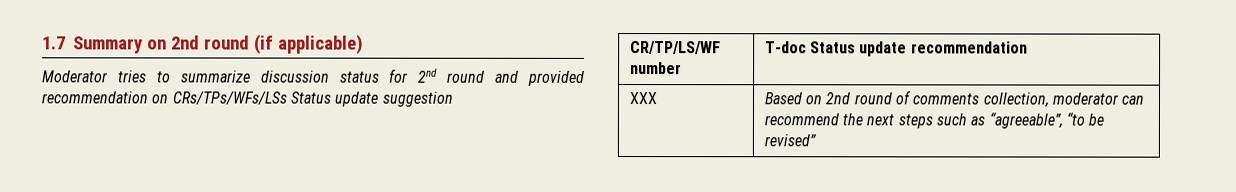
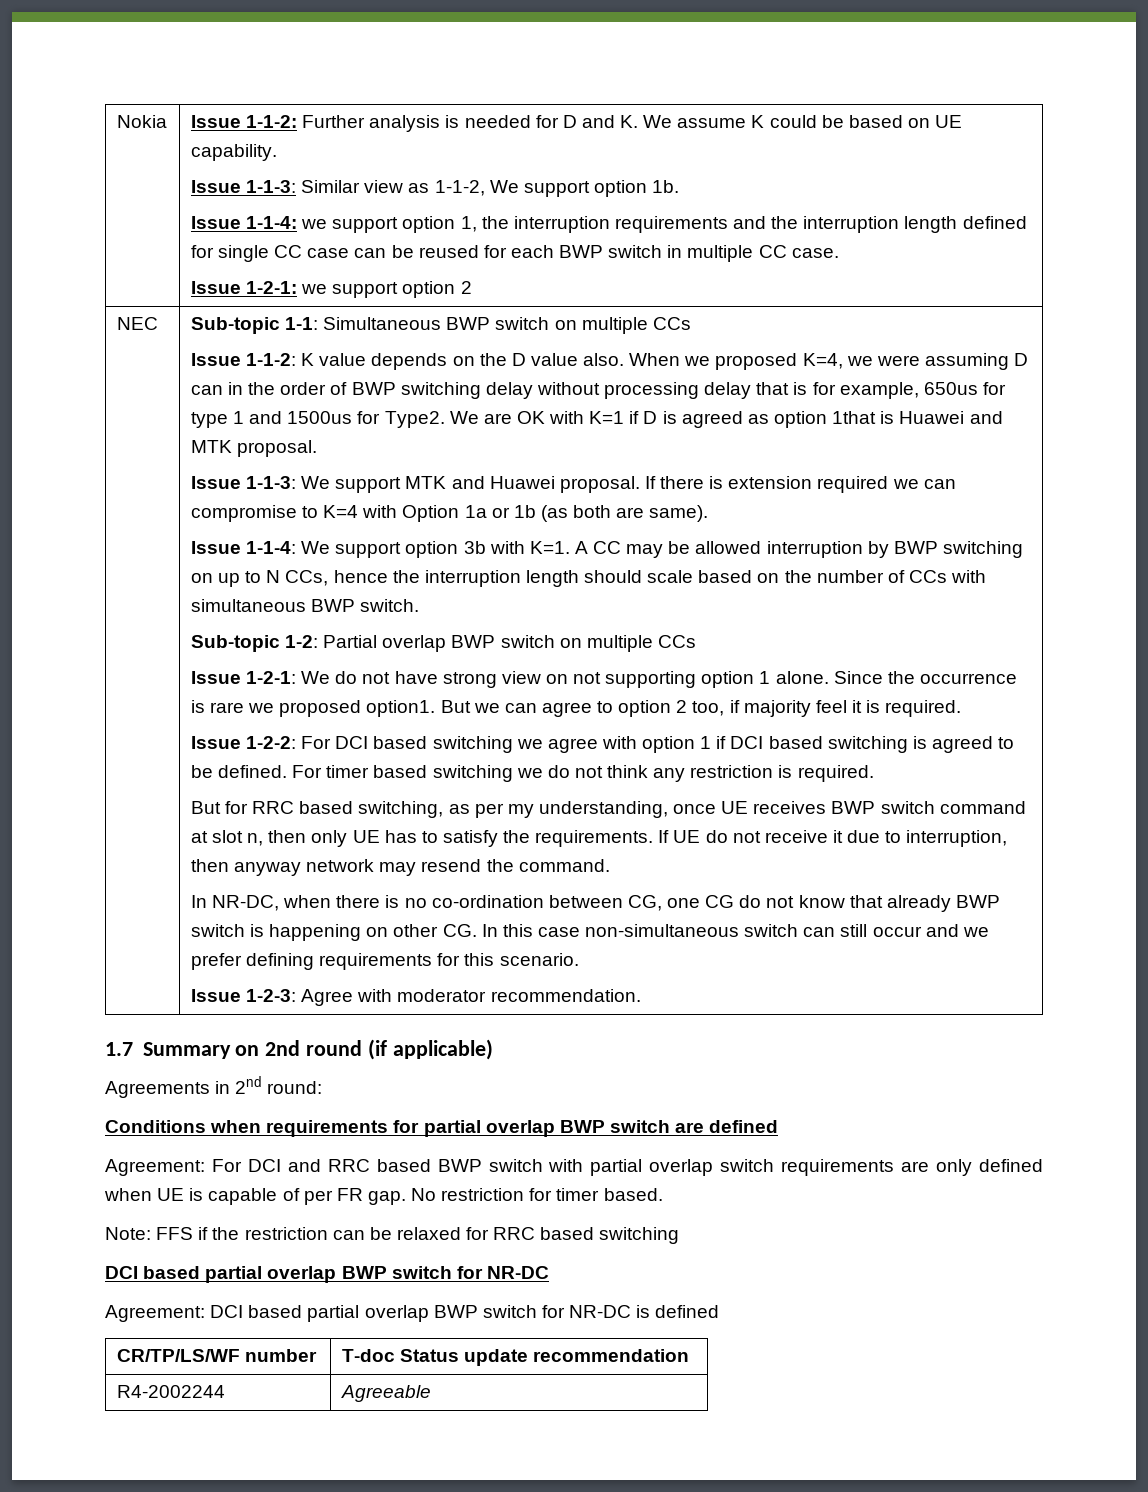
(42, 43) none -> [116,115,167,128] [190,115,963,132] [190,144,277,161] [190,180,680,197] [190,216,1027,233] [190,245,839,262] [190,281,472,298] [116,317,158,330] [190,317,691,334] [190,353,1029,370] [190,382,1006,399] [190,411,1003,428] [190,440,318,457] [190,476,956,493] [190,505,709,522] [190,541,1023,558] [190,570,987,587] [190,599,420,612] [190,635,696,652] [190,671,1017,688] [190,700,962,717] [190,736,1015,753] [190,765,874,782] [190,801,1026,818] [190,830,1008,847] [190,859,610,876] [190,895,1000,912] [190,924,989,941] [190,953,579,970] [190,989,641,1006] Nokia | Issue 1-1-2: Further analysis is needed for D and K. We assume K could be based on UE capability. // Issue 1-1-3: Similar view as 1-1-2, We support option 1b. // Issue 1-1-4: we support option 1, the interruption requirements and the interruption length defined for single CC case can be reused for each BWP switch in multiple CC case. // Issue 1-2-1: we support option 2 // NEC | Sub-topic 1-1: Simultaneous BWP switch on multiple CCs // Issue 1-1-2: K value depends on the D value also. When we proposed K=4, we were assuming D can in the order of BWP switching delay without processing delay that is for example, 650us for type 1 and 1500us for Type2. We are OK with K=1 if D is agreed as option 1that is Huawei and MTK proposal. // Issue 1-1-3: We support MTK and Huawei proposal. If there is extension required we can compromise to K=4 with Option 1a or 1b (as both are same). // Issue 1-1-4: We support option 3b with K=1. A CC may be allowed interruption by BWP switching on up to N CCs, hence the interruption length should scale based on the number of CCs with simultaneous BWP switch. // Sub-topic 1-2: Partial overlap BWP switch on multiple CCs // Issue 1-2-1: We do not have strong view on not supporting option 1 alone. Since the occurrence is rare we proposed option1. But we can agree to option 2 too, if majority feel it is required. // Issue 1-2-2: For DCI based switching we agree with option 1 if DCI based switching is agreed to be defined. For timer based switching we do not think any restriction is required. // But for RRC based switching, as per my understanding, once UE receives BWP switch command at slot n, then only UE has to satisfy the requirements. If UE do not receive it due to interruption, then anyway network may resend the command. // In NR-DC, when there is no co-ordination between CG, one CG do not know that already BWP switch is happening on other CG. In this case non-simultaneous switch can still occur and we prefer defining requirements for this scenario. // Issue 1-2-3: Agree with moderator recommendation. //
[42,68,585,86] [41,91,454,107] Moderator tries to summarize discussion status for 2nd round and provided recommendation on CRs/TPs/WFs/LSs Status update suggestion -> [105,1076,323,1098] [105,1120,779,1137] [105,1159,1043,1176] [104,1188,663,1205] [105,1227,680,1244] [105,1266,549,1283] [105,1305,720,1322] Agreements in 2nd round: // Conditions when requirements for partial overlap BWP switch are defined // Agreement: For DCI and RRC based BWP switch with partial overlap switch requirements are only defined when UE is capable of per FR gap. No restriction for timer based. // Note: FFS if the restriction can be relaxed for RRC based switching // DCI based partial overlap BWP switch for NR-DC // Agreement: DCI based partial overlap BWP switch for NR-DC is defined
[628,92,658,105] [763,90,1146,108] [763,112,1105,129] [763,134,816,147] XXX | Based on 2nd round of comments collection, moderator can recommend the next steps such as “agreeable”, “to be revised” -> [116,1385,225,1398] [340,1385,431,1402] R4-2002244 | Agreeable

